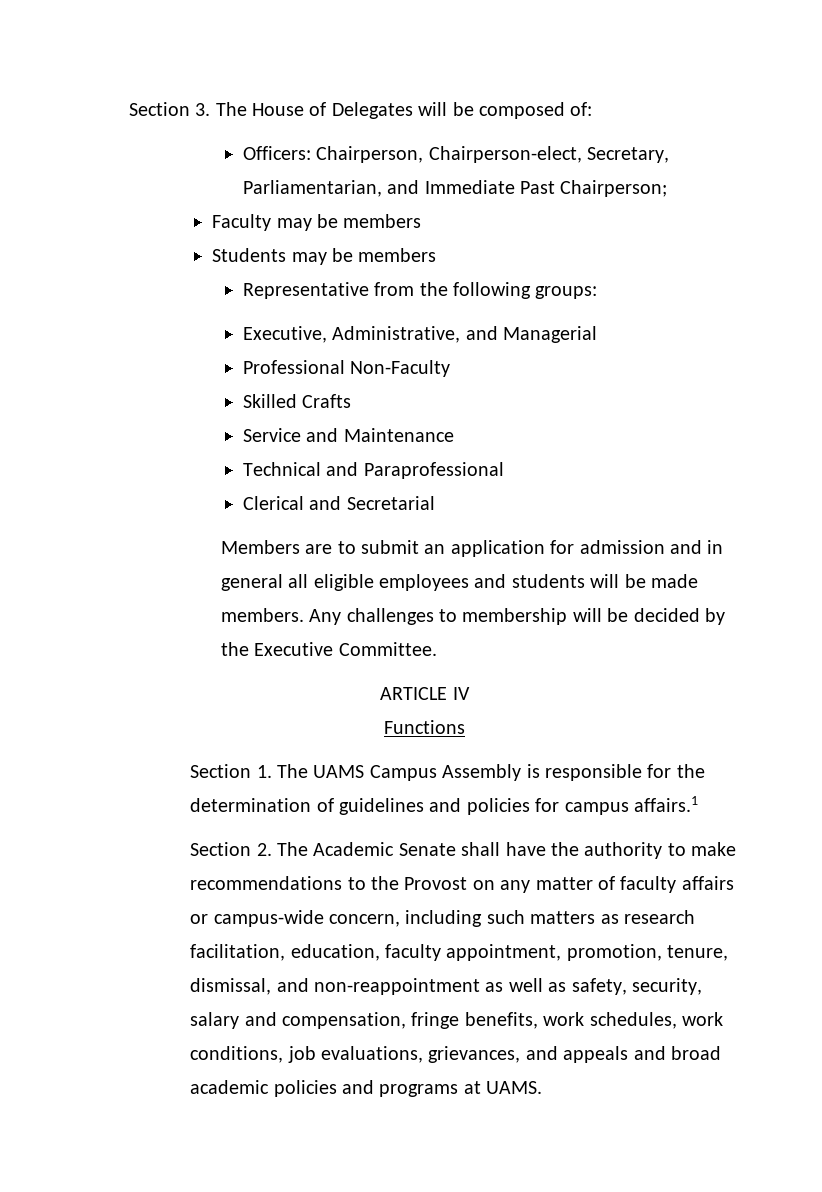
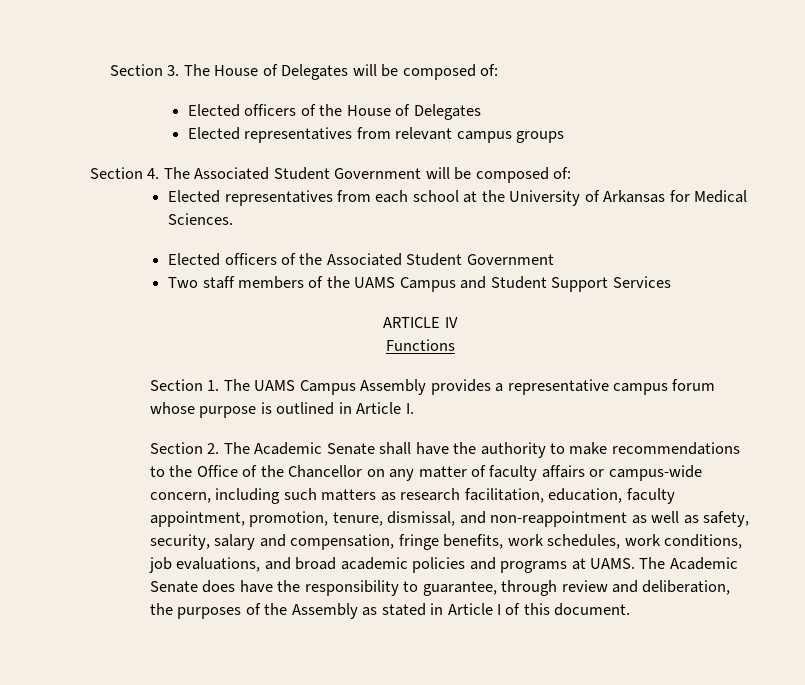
[242,146,670,163] [242,180,668,197] [212,214,422,231] [212,248,437,265] [242,282,598,299] [242,326,598,343] [242,360,451,377] [242,394,352,408] [242,428,454,442] [242,462,504,479] [242,496,435,510] [220,540,724,557] [220,574,699,591] [220,608,726,625] [220,642,437,656] Officers: Chairperson, Chairperson-elect, Secretary, Parliamentarian, and Immediate Past Chairperson; // Faculty may be members // Students may be members // Representative from the following groups: // Executive, Administrative, and Managerial // Professional Non-Faculty // Skilled Crafts // Service and Maintenance // Technical and Paraprofessional // Clerical and Secretarial // Members are to submit an application for admission and in general all eligible employees and students will be made members. Any challenges to membership will be decided by the Executive Committee. -> [188,104,481,120] [188,127,565,143] [90,167,572,183] [168,190,748,206] [168,213,234,225] [168,253,554,266] [168,276,671,292] Elected officers of the House of Delegates // Elected representatives from relevant campus groups // Section 4. The Associated Student Government will be composed of: // Elected representatives from each school at the University of Arkansas for Medical Sciences. // Elected officers of the Associated Student Government // Two staff members of the UAMS Campus and Student Support Services
[526,764,705,781] [190,796,698,815] is responsible for the determination of guidelines and policies for campus affairs.1 -> [430,379,716,395] [149,402,414,418] provides a representative campus forum whose purpose is outlined in Article I.
[404,877,468,890] Provost -> [196,465,363,478] Office of the Chancellor
[428,1046,629,1063] grievances, and appeals -> (261, 564) none
(543, 1087) none -> [639,557,738,570] [149,580,731,596] [149,603,631,619] The Academic Senate does have the responsibility to guarantee, through review and deliberation, the purposes of the Assembly as stated in Article I of this document.

